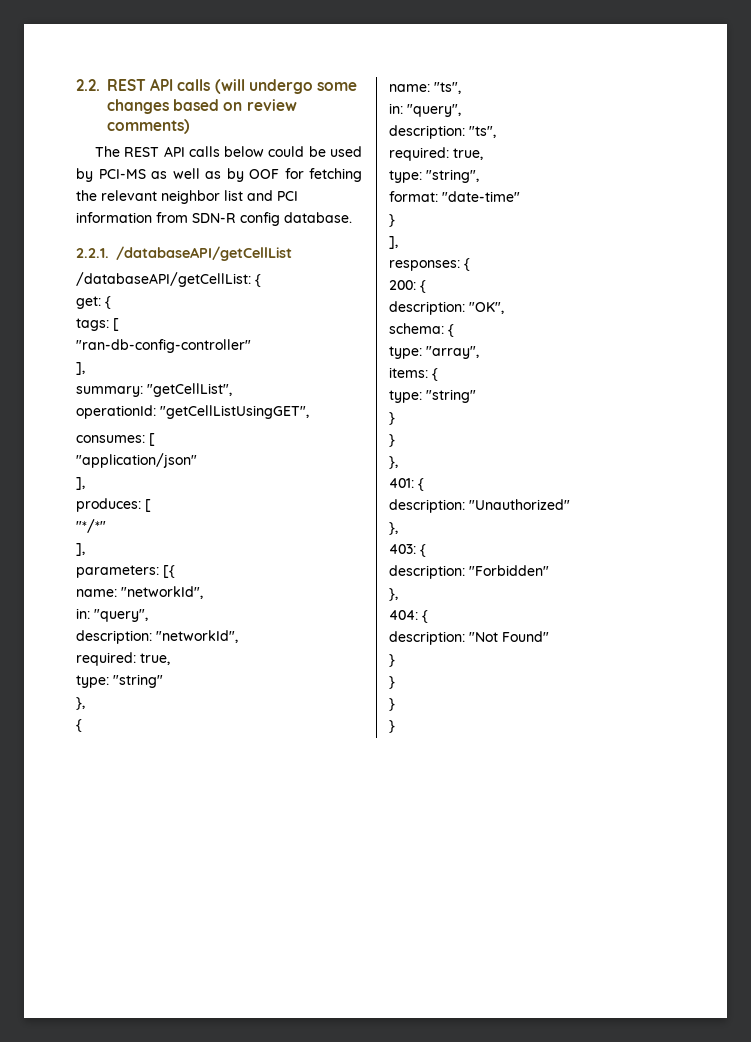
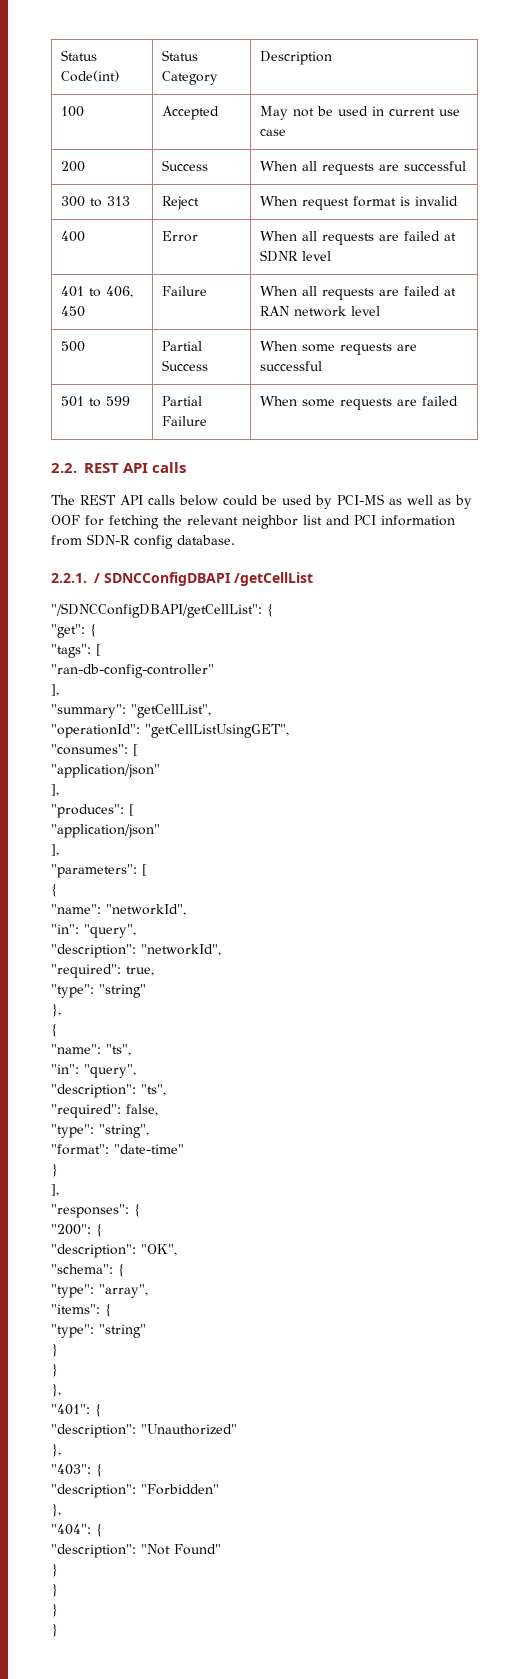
[76,78,357,94] [107,99,297,114] [107,119,190,134] 2.2. REST API calls (will undergo some changes based on review comments) -> [60,50,97,61] [60,70,119,82] [161,50,198,61] [161,71,218,85] [259,51,332,65] [60,106,84,117] [161,106,219,120] [259,106,460,120] [259,129,286,136] [60,161,85,172] [161,160,208,171] [259,161,466,175] [60,196,130,207] [161,196,199,210] [259,196,458,210] [60,231,85,242] [161,231,198,242] [259,231,456,245] [259,250,331,262] [60,286,133,298] [60,306,85,317] [161,286,207,296] [259,286,456,300] [259,306,380,317] [60,341,85,352] [161,341,202,351] [161,360,208,371] [259,341,417,355] [259,361,322,371] [60,396,130,407] [161,396,202,406] [161,416,207,426] [259,396,458,410] [51,462,187,473] Status Code(int) | Status Category | Description // 100 | Accepted | May not be used in current use case // 200 | Success | When all requests are successful // 300 to 313 | Reject | When request format is invalid // 400 | Error | When all requests are failed at SDNR level // 401 to 406, 450 | Failure | When all requests are failed at RAN network level // 500 | Partial Success | When some requests are successful // 501 to 599 | Partial Failure | When some requests are failed // 2.2. REST API calls
[116,246,292,261] [76,272,261,287] [76,296,111,309] [76,318,109,331] /databaseAPI/getCellList // /databaseAPI/getCellList: { // get: { // tags: -> [94,572,313,586] [51,603,274,618] [51,624,97,638] [51,644,91,658] / SDNCConfigDBAPI /getCellList // "/SDNCConfigDBAPI/getCellList": { // "get": { // "tags":
[76,386,143,397] summary: -> [51,704,126,718] "summary":
[76,405,156,419] operationId: -> [51,724,140,738] "operationId":
[76,433,155,446] [76,453,197,468] [76,477,85,490] [76,498,151,512] [76,519,106,533] [76,543,85,556] [76,565,175,578] [76,586,203,599] [76,608,148,622] [76,630,238,644] [76,652,170,666] [76,675,109,688] consumes: [ // "application/json" // ], // produces: [ // "*/*" // ], // parameters: [{ // name: "networkId", // in: "query", // description: "networkId", // required: true, // type: -> [51,744,138,756] [51,764,160,778] [51,784,59,796] [51,804,134,818] [51,824,160,838] [51,844,59,856] [51,864,147,878] [51,884,58,897] [51,904,186,916] [51,924,136,938] [51,944,221,958] [51,964,154,978] [51,984,94,998] "consumes": [ // "application/json" // ], // "produces": [ // "application/json" // ], // "parameters": [ // { // "name": "networkId", // "in": "query", // "description": "networkId", // "required": true, // "type":
[389,82,461,94] [389,103,461,117] [389,125,496,139] [389,147,483,161] [389,170,422,183] name: "ts", // in: "query", // description: "ts", // required: true, // type: -> [51,1044,131,1056] [51,1064,136,1078] [51,1084,166,1098] [51,1104,158,1118] [51,1124,94,1138] "name": "ts", // "in": "query", // "description": "ts", // "required": false, // "type":
[389,191,438,202] format: -> [51,1144,109,1155] "format":
[389,258,470,271] [389,280,426,293] [389,301,465,315] responses: { // 200: { // description: -> [51,1204,141,1218] [51,1224,103,1237] [51,1244,136,1258] "responses": { // "200": { // "description":
[389,323,454,337] [389,346,422,359] schema: { // type: -> [51,1264,125,1277] [51,1284,94,1298] "schema": { // "type":
[389,367,438,381] [389,390,422,403] items: { // type: -> [51,1304,112,1317] [51,1324,94,1338] "items": { // "type":
[389,478,424,491] [389,499,465,513] 401: { // description: -> [51,1404,102,1417] [51,1424,136,1438] "401": { // "description":
[389,544,426,557] [389,565,465,579] 403: { // description: -> [51,1464,103,1477] [51,1484,136,1498] "403": { // "description":
[389,610,428,623] [389,631,465,645] 404: { // description: -> [51,1524,103,1537] [51,1544,136,1558] "404": { // "description":

